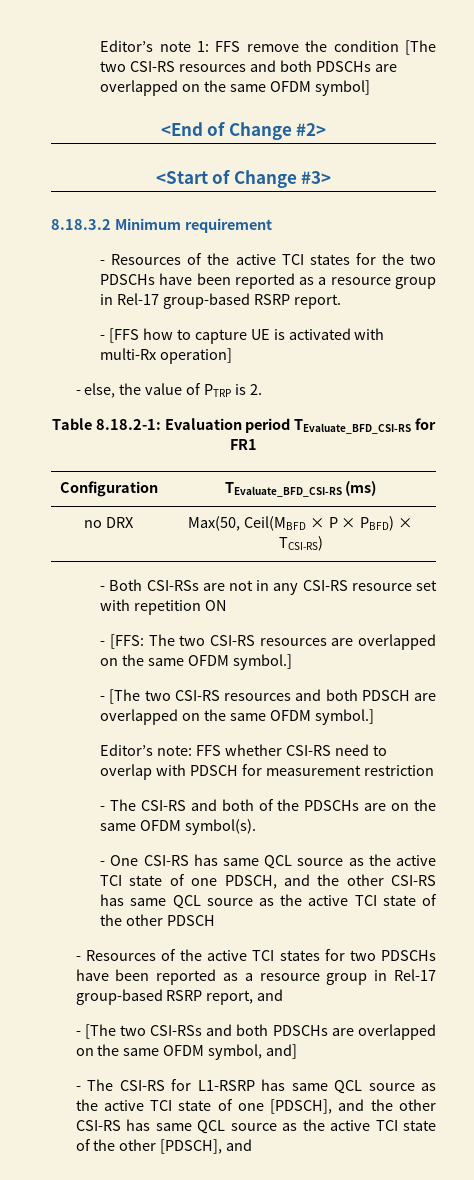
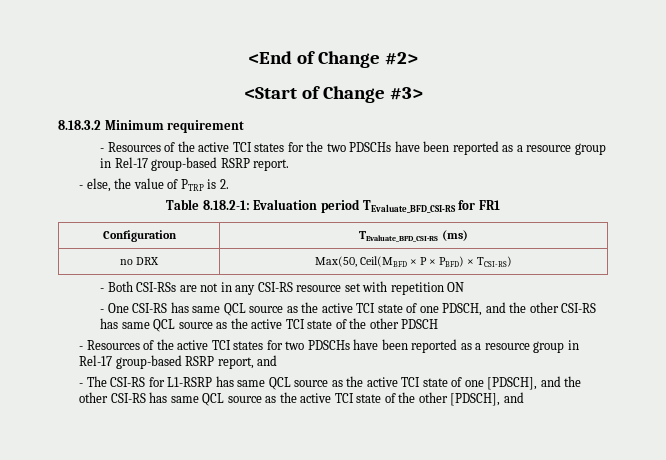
[100,40,437,55] [100,60,397,72] [100,80,370,96] Editor’s note 1: FFS remove the condition [The two CSI-RS resources and both PDSCHs are overlapped on the same OFDM symbol] // -> (248, 57) none
[100,328,385,344] [100,348,233,364] // - [FFS how to capture UE is activated with multi-Rx operation] -> (290, 165) none
[100,634,436,650] [100,654,292,670] [100,689,436,704] [100,709,374,725] [100,744,387,756] [100,764,434,780] [100,799,436,811] [100,819,256,835] // - [FFS: The two CSI-RS resources are overlapped on the same OFDM symbol.] // - [The two CSI-RS resources and both PDSCH are overlapped on the same OFDM symbol.] // Editor’s note: FFS whether CSI-RS need to overlap with PDSCH for measurement restriction // - The CSI-RS and both of the PDSCHs are on the same OFDM symbol(s). -> (465, 287) none
[75,1024,436,1040] [75,1044,298,1060] // - [The two CSI-RSs and both PDSCHs are overlapped on the same OFDM symbol, and] -> (278, 360) none

